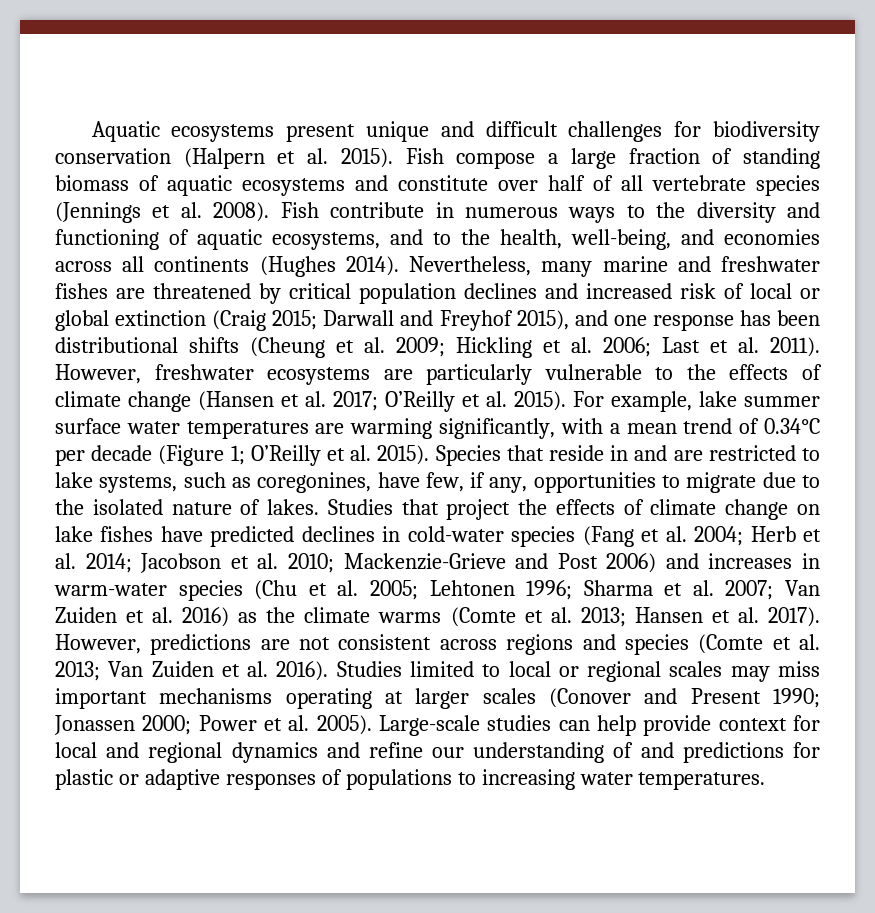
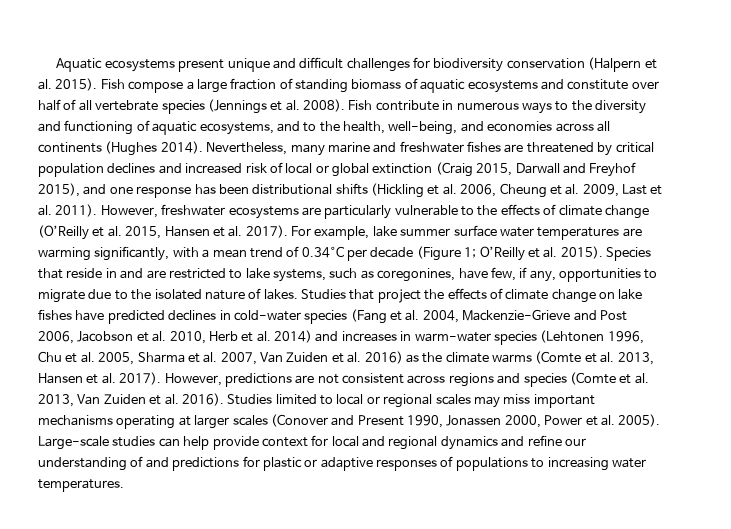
[272,310,318,330] 2015; -> [476,163,513,176] 2015,
[250,337,651,358] (Cheung et al. 2009; Hickling et al. 2006; -> [371,183,619,198] (Hickling et al. 2006, Cheung et al. 2009,
[198,391,566,412] (Hansen et al. 2017; O’Reilly et al. 2015). -> [38,225,288,240] (O’Reilly et al. 2015, Hansen et al. 2017).
[694,526,821,546] [55,553,657,573] 2004; Herb et al. 2014; Jacobson et al. 2010; Mackenzie-Grieve and Post 2006) -> [422,309,627,323] [38,330,312,344] 2004, Mackenzie-Grieve and Post 2006, Jacobson et al. 2010, Herb et al. 2014)
[254,580,573,600] (Chu et al. 2005; Lehtonen 1996; -> [540,330,644,344] [38,351,135,365] (Lehtonen 1996, Chu et al. 2005,
[725,580,774,600] 2007; -> [220,352,257,365] 2007,
[580,607,626,627] 2013; -> [617,352,654,365] 2013,
[55,661,100,681] 2013; -> [38,394,74,407] 2013,
[773,688,820,708] [54,715,192,735] 1990; Jonassen 2000; -> [407,415,541,428] 1990, Jonassen 2000,

